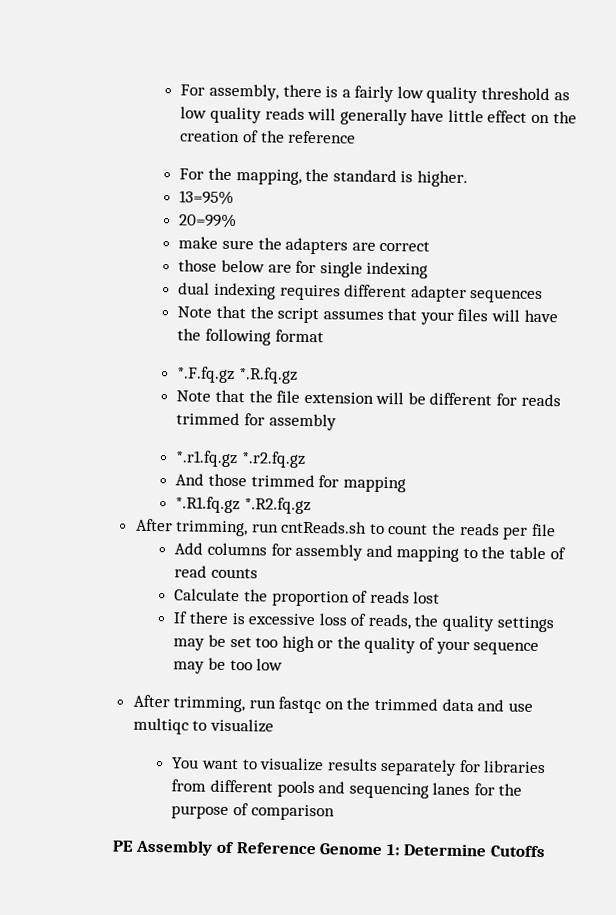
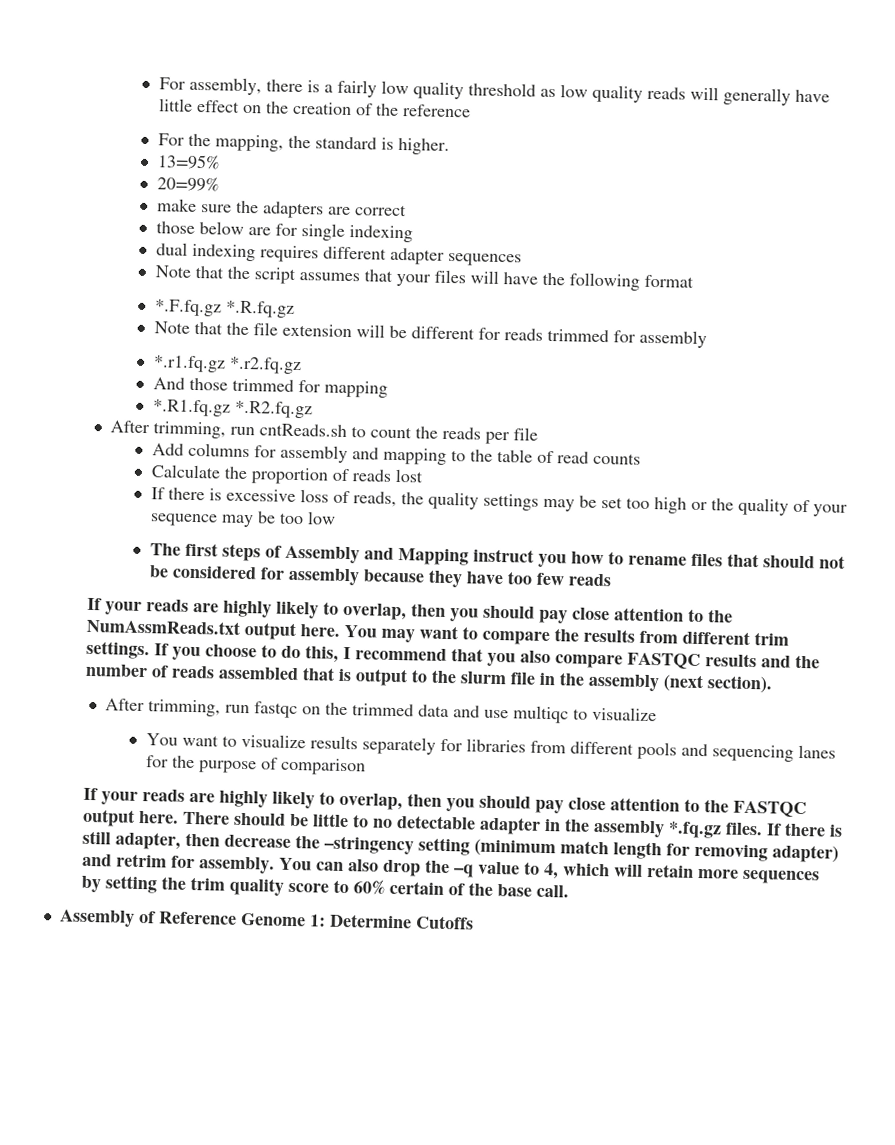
(284, 664) none -> [149,542,845,569] [148,565,611,588] [87,597,734,624] [86,618,790,646] [86,640,821,670] [85,663,774,694] // The first steps of Assembly and Mapping instruct you how to rename files that should not be considered for assembly because they have too few reads // If your reads are highly likely to overlap, then you should pay close attention to the NumAssmReads.txt output here. You may want to compare the results from different trim settings. If you choose to do this, I recommend that you also compare FASTQC results and the number of reads assembled that is output to the slurm file in the assembly (next section).
[111,840,134,852] PE -> [83,787,808,818] [82,808,844,839] [82,830,840,863] [82,853,821,885] [81,875,570,898] If your reads are highly likely to overlap, then you should pay close attention to the FASTQC output here. There should be little to no detectable adapter in the assembly *.fq.gz files. If there is still adapter, then decrease the –stringency setting (minimum match length for removing adapter) and retrim for assembly. You can also drop the –q value to 4, which will retain more sequences by setting the trim quality score to 60% certain of the base call. //

